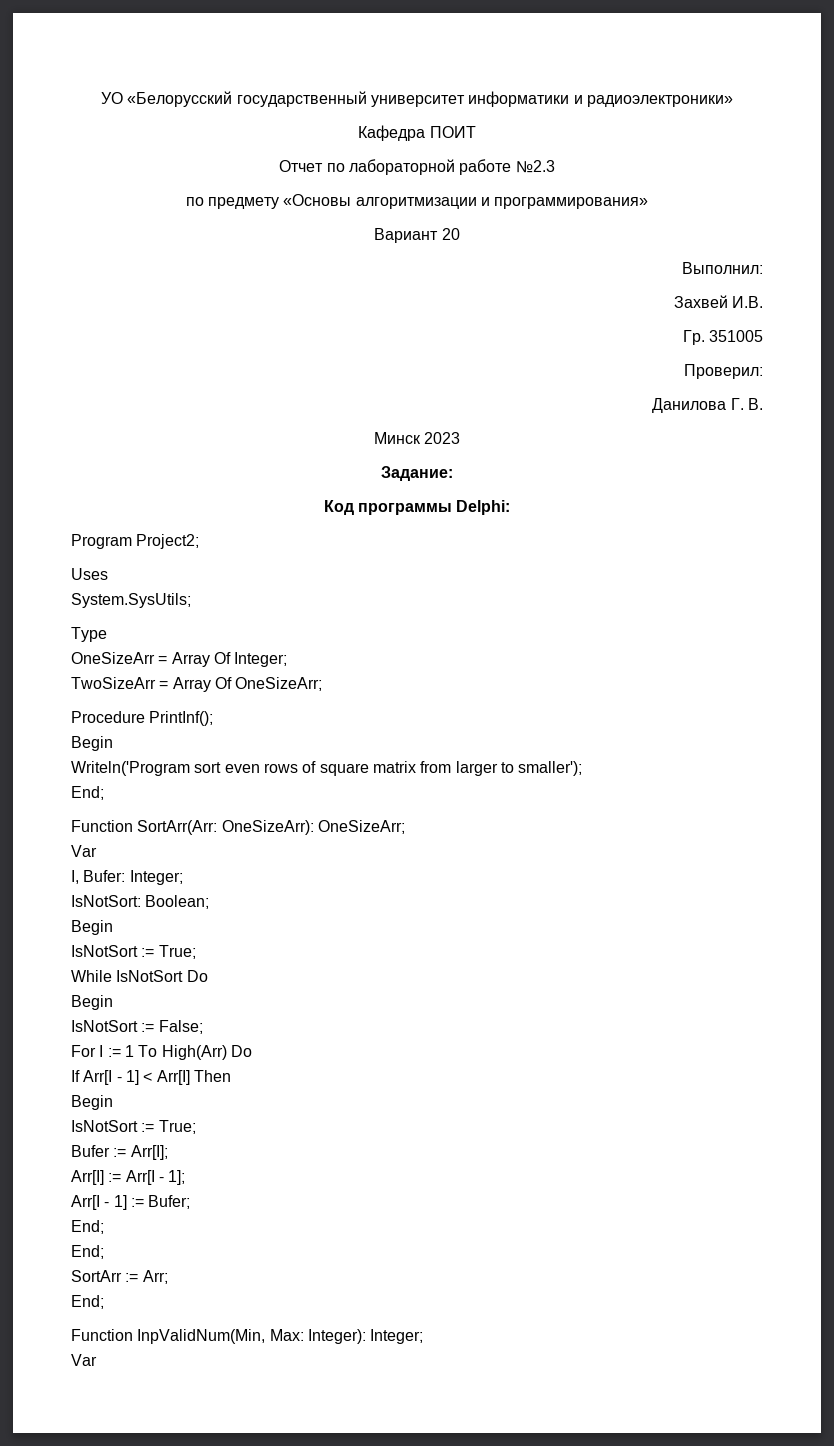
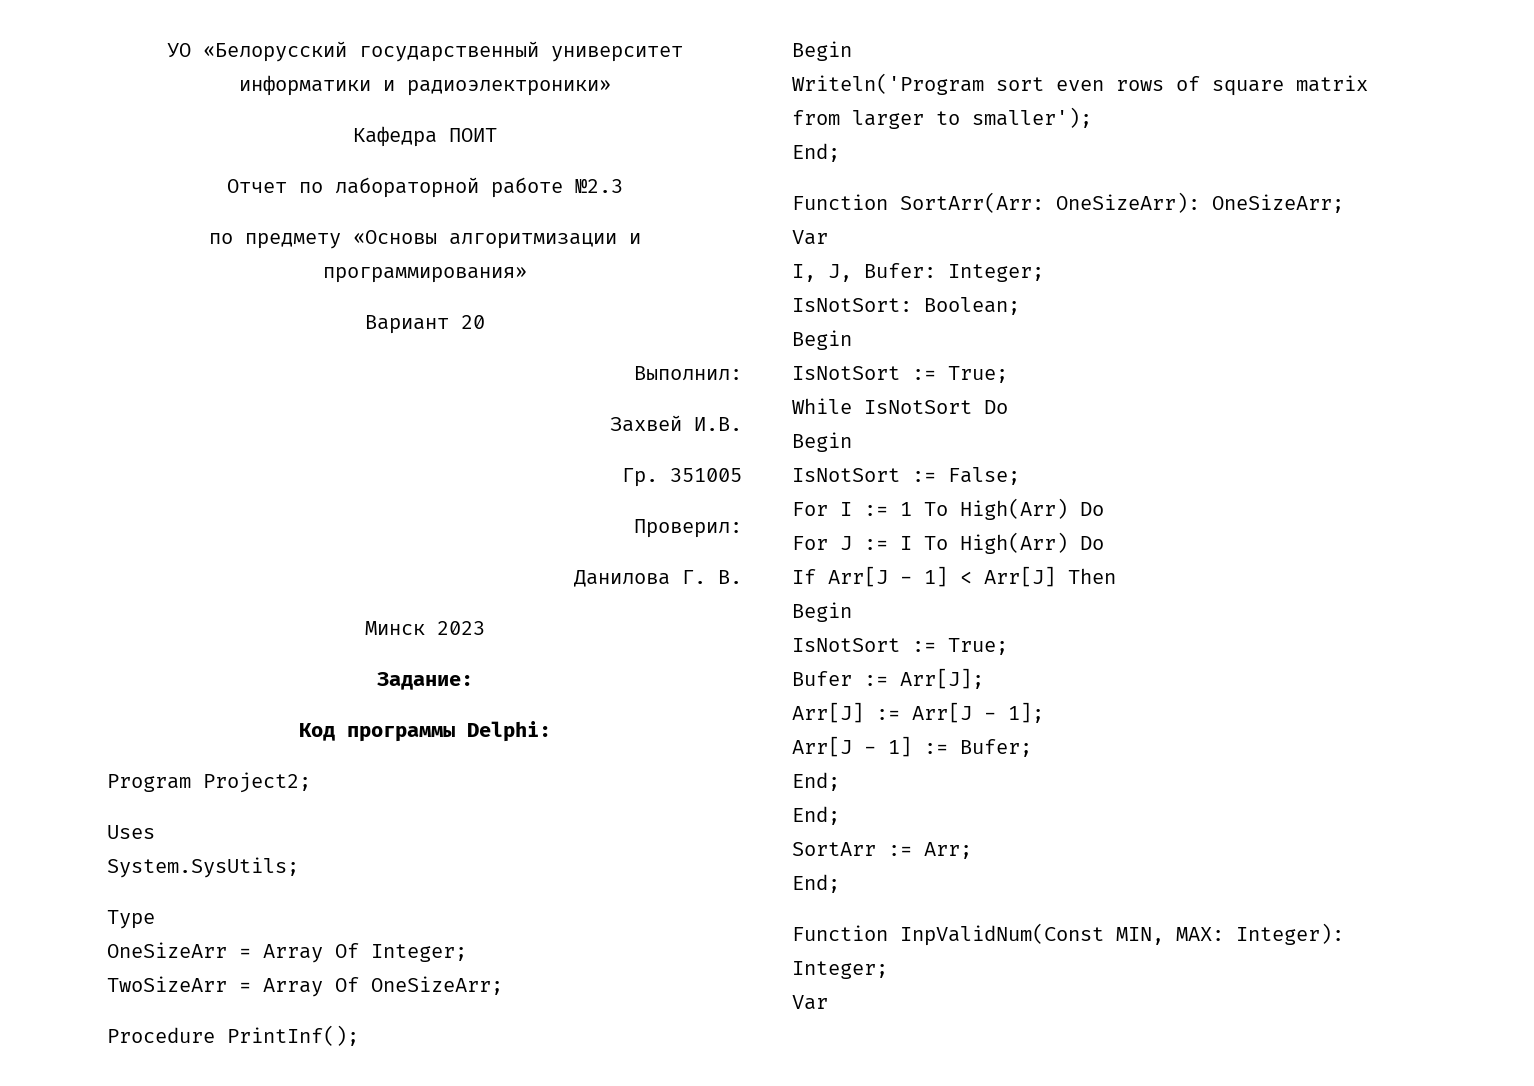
(79, 877) none -> [828,264,852,282] J,
(252, 1051) none -> [792,532,1104,554] // For J := I To High(Arr) Do
[83,1070,113,1085] Arr[I -> [828,566,888,587] Arr[J
[156,1070,190,1085] Arr[I] -> [984,566,1056,587] Arr[J]
[130,1145,168,1160] [71,1170,155,1185] Arr[I]; // Arr[I] := Arr[I -> [900,668,984,689] [792,702,972,723] Arr[J]; // Arr[J] := Arr[J
[71,1195,100,1210] Arr[I -> [792,736,852,757] Arr[J
[137,1329,304,1344] InpValidNum(Min, Max: -> [900,923,1224,946] InpValidNum(Const MIN, MAX:

